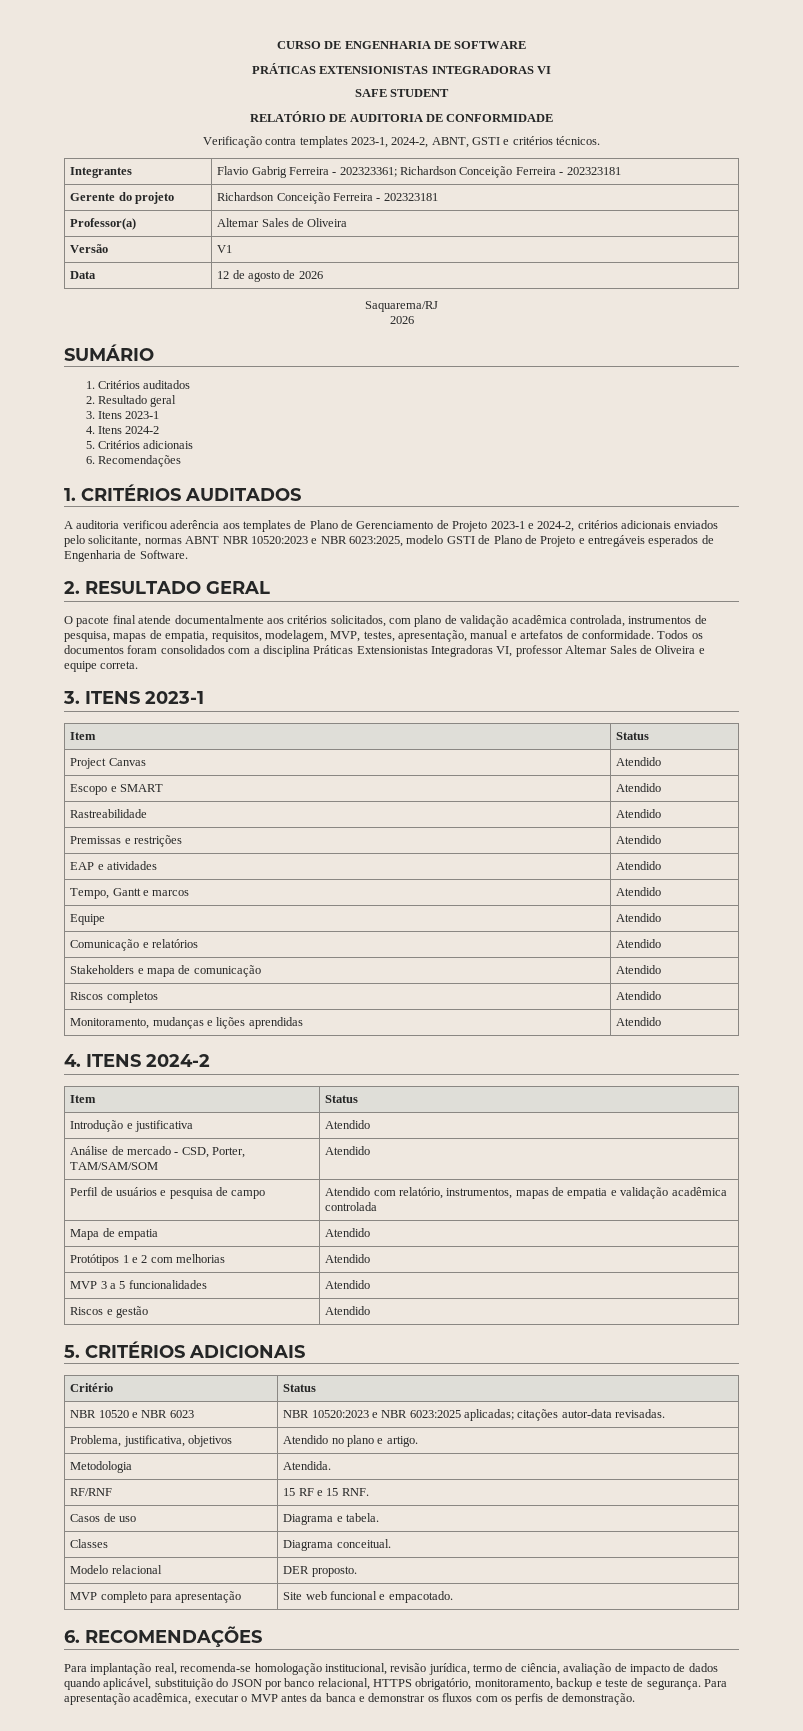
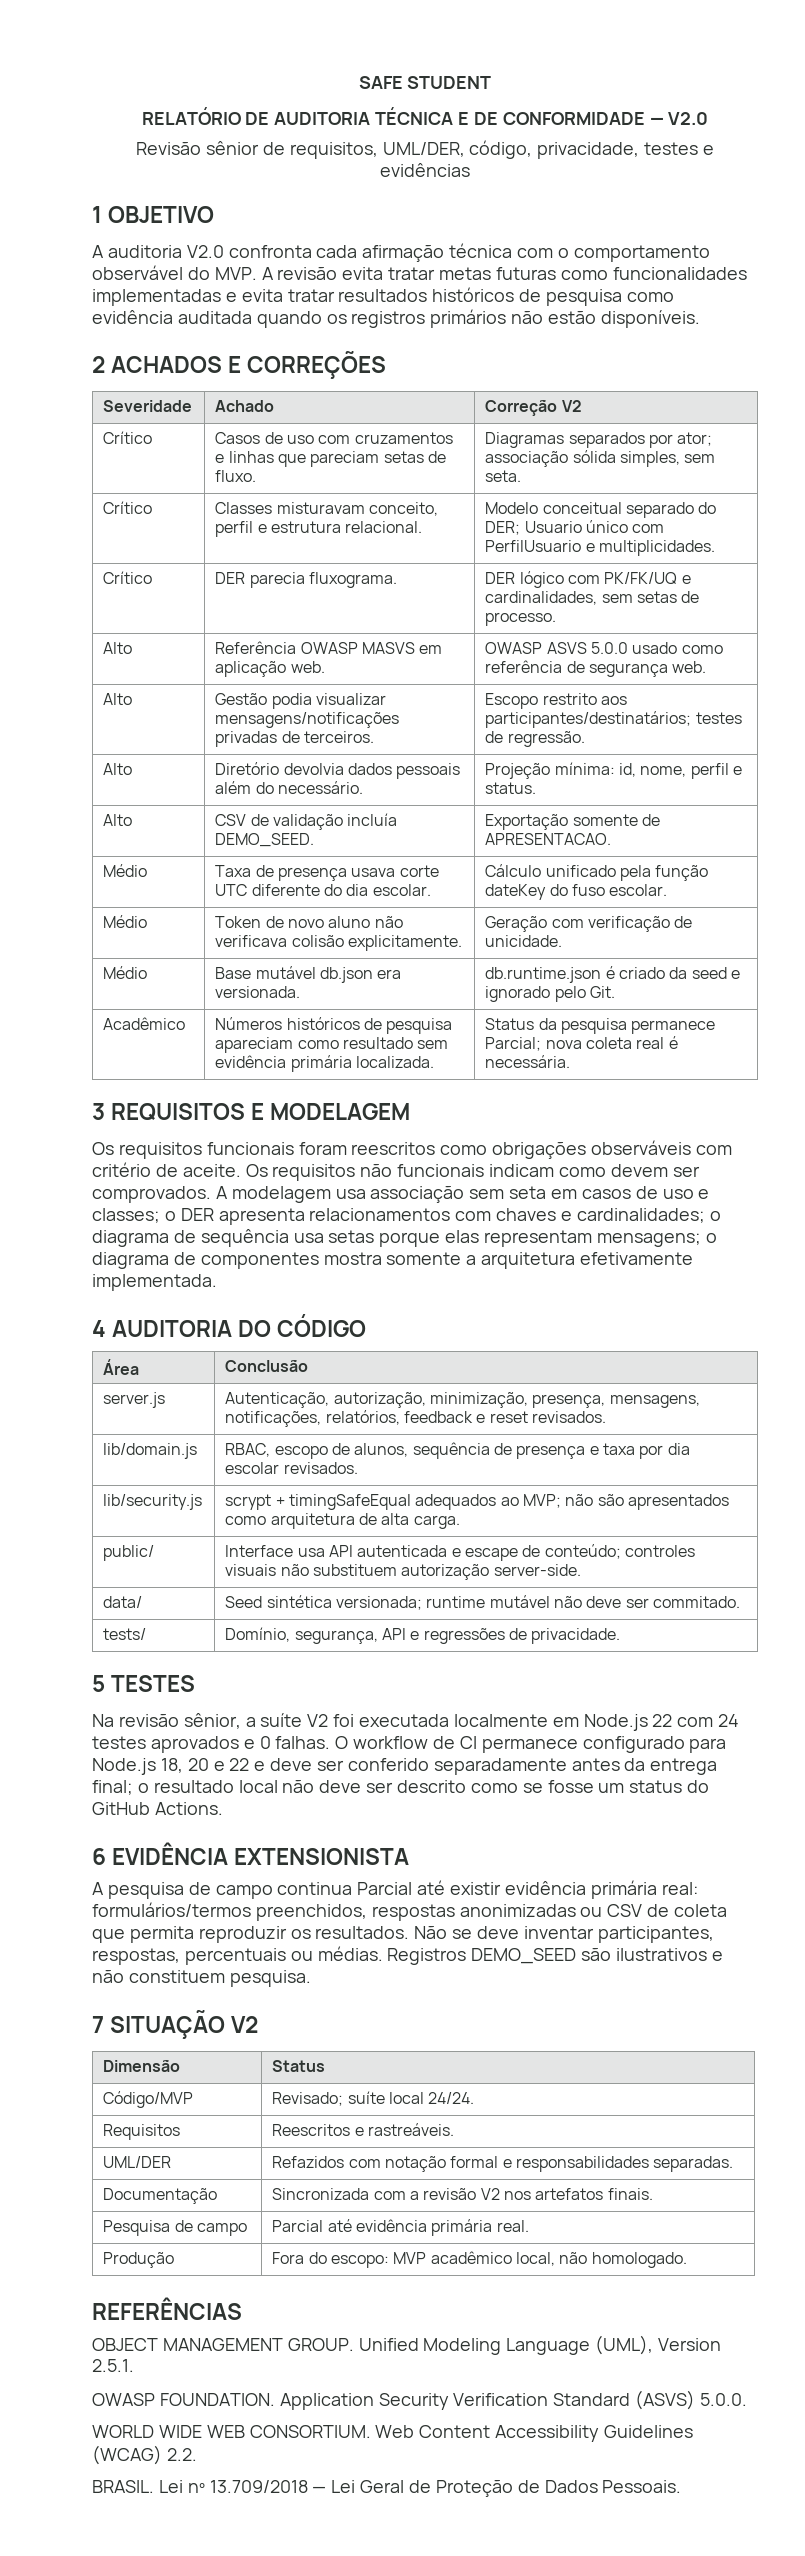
[276,41,527,49] [251,63,552,74] CURSO DE ENGENHARIA DE SOFTWARE // PRÁTICAS EXTENSIONISTAS INTEGRADORAS VI // -> (358, 82) none
(423, 118) none -> [375,107,470,125] TÉCNICA E
[202,136,601,148] [70,167,133,178] [217,166,621,178] [70,192,174,204] [217,192,438,204] [70,218,137,230] [217,218,348,227] [70,244,109,253] [217,245,233,253] [70,271,97,279] [217,270,323,282] [365,301,438,312] [389,316,414,324] [64,344,154,361] [85,380,191,389] [85,395,177,407] [85,411,160,419] [85,426,160,434] [85,440,194,449] [85,455,181,467] [64,484,301,501] [64,520,719,532] [64,535,714,547] [64,550,188,562] [64,581,270,594] [64,615,707,627] [64,630,703,642] [64,645,705,657] [64,661,139,672] [63,691,204,704] [70,732,97,740] [616,732,650,740] [70,758,146,769] [616,757,662,766] [70,784,163,795] [616,783,662,792] [70,809,148,818] [616,809,662,818] [70,835,182,847] [616,835,662,844] [70,861,157,870] [616,861,662,870] [70,888,190,899] [616,887,662,896] [70,914,106,925] [616,913,662,922] [70,939,198,951] [616,939,662,948] [70,965,261,977] [616,965,662,974] [70,991,158,1003] [616,991,662,1000] [70,1017,303,1029] [616,1017,662,1026] [64,1054,210,1067] [70,1095,97,1103] [325,1095,359,1103] [70,1120,193,1132] [325,1120,371,1129] [70,1146,246,1158] [70,1162,159,1170] [325,1146,371,1155] [70,1187,266,1199] [325,1187,727,1199] [325,1202,378,1211] [70,1228,158,1240] [325,1228,371,1237] [70,1254,226,1266] [325,1254,371,1263] [70,1280,207,1289] [325,1280,371,1289] [70,1306,148,1318] [325,1306,371,1315] [64,1341,305,1358] [70,1383,114,1392] [283,1384,317,1392] [70,1410,194,1418] [283,1409,666,1421] [70,1435,232,1447] [283,1435,418,1447] [70,1461,133,1473] [283,1461,332,1470] [70,1488,113,1496] [283,1488,369,1496] [70,1513,136,1522] [283,1513,379,1525] [70,1539,109,1548] [283,1539,391,1551] [70,1565,162,1574] [283,1566,357,1577] [70,1591,242,1603] [283,1591,453,1603] [64,1626,262,1647] [64,1663,718,1675] [64,1678,727,1690] [64,1693,635,1705] // Verificação contra templates 2023-1, 2024-2, ABNT, GSTI e critérios técnicos. // Integrantes | Flavio Gabrig Ferreira - 202323361; Richardson Conceição Ferreira - 202323181 // Gerente do projeto | Richardson Conceição Ferreira - 202323181 // Professor(a) | Altemar Sales de Oliveira // Versão | V1 // Data | 12 de agosto de 2026 // Saquarema/RJ // 2026 // SUMÁRIO // 1. Critérios auditados // 2. Resultado geral // 3. Itens 2023-1 // 4. Itens 2024-2 // 5. Critérios adicionais // 6. Recomendações // 1. CRITÉRIOS AUDITADOS // A auditoria verificou aderência aos templates de Plano de Gerenciamento de Projeto 2023-1 e 2024-2, critérios adicionais enviados pelo solicitante, normas ABNT NBR 10520:2023 e NBR 6023:2025, modelo GSTI de Plano de Projeto e entregáveis esperados de Engenharia de Software. // 2. RESULTADO GERAL // O pacote final atende documentalmente aos critérios solicitados, com plano de validação acadêmica controlada, instrumentos de pesquisa, mapas de empatia, requisitos, modelagem, MVP, testes, apresentação, manual e artefatos de conformidade. Todos os documentos foram consolidados com a disciplina Práticas Extensionistas Integradoras VI, professor Altemar Sales de Oliveira e equipe correta. // 3. ITENS 2023-1 // Item | Status // Project Canvas | Atendido // Escopo e SMART | Atendido // Rastreabilidade | Atendido // Premissas e restrições | Atendido // EAP e atividades | Atendido // Tempo, Gantt e marcos | Atendido // Equipe | Atendido // Comunicação e relatórios | Atendido // Stakeholders e mapa de comunicação | Atendido // Riscos completos | Atendido // Monitoramento, mudanças e lições aprendidas | Atendido // 4. ITENS 2024-2 // Item | Status // Introdução e justificativa | Atendido // Análise de mercado - CSD, Porter, TAM/SAM/SOM | Atendido // Perfil de usuários e pesquisa de campo | Atendido com relatório, instrumentos, mapas de empatia e validação acadêmica controlada // Mapa de empatia | Atendido // Protótipos 1 e 2 com melhorias | Atendido // MVP 3 a 5 funcionalidades | Atendido // Riscos e gestão | Atendido // 5. CRITÉRIOS ADICIONAIS // Critério | Status // NBR 10520 e NBR 6023 | NBR 10520:2023 e NBR 6023:2025 aplicadas; citações autor-data revisadas. // Problema, justificativa, objetivos | Atendido no plano e artigo. // Metodologia | Atendida. // RF/RNF | 15 RF e 15 RNF. // Casos de uso | Diagrama e tabela. // Classes | Diagrama conceitual. // Modelo relacional | DER proposto. // MVP completo para apresentação | Site web funcional e empacotado. // 6. RECOMENDAÇÕES // Para implantação real, recomenda-se homologação institucional, revisão jurídica, termo de ciência, avaliação de impacto de dados quando aplicável, substituição do JSON por banco relacional, HTTPS obrigatório, monitoramento, backup e teste de segurança. Para apresentação acadêmica, executar o MVP antes da banca e demonstrar os fluxos com os perfis de demonstração. -> [649,112,709,125] [136,140,714,159] [380,163,470,177] [92,206,215,223] [92,243,710,262] [92,265,747,280] [92,287,674,306] [92,309,700,328] [92,351,387,379] [103,400,193,412] [215,400,275,412] [485,400,582,416] [103,431,153,444] [215,432,453,444] [215,451,446,467] [215,470,257,482] [485,432,713,448] [485,450,716,467] [485,470,522,482] [103,501,153,514] [215,502,439,516] [215,521,423,537] [485,502,717,518] [485,520,665,535] [485,540,716,556] [103,571,153,584] [215,572,398,588] [485,571,691,588] [485,591,700,605] [485,612,557,626] [103,642,133,654] [215,641,443,654] [215,661,325,677] [485,642,723,654] [485,660,707,677] [103,693,133,705] [215,693,387,709] [215,712,400,728] [215,731,375,747] [485,693,628,709] [485,711,742,728] [485,731,585,747] [103,763,133,775] [215,762,461,779] [215,781,364,794] [485,762,742,779] [485,782,537,794] [103,814,133,826] [215,813,398,830] [215,833,315,847] [485,814,661,830] [485,833,612,845] [103,864,148,877] [215,865,439,881] [215,884,431,896] [485,864,709,881] [485,884,668,900] [103,915,148,928] [215,916,403,928] [215,935,463,951] [485,916,693,932] [485,935,563,947] [103,966,148,979] [215,966,402,983] [215,986,301,998] [485,966,740,983] [485,986,616,1002] [103,1017,186,1030] [215,1017,453,1034] [215,1037,449,1053] [215,1055,435,1072] [485,1018,716,1034] [485,1036,678,1051] [485,1055,571,1068] [92,1103,411,1121] [92,1140,732,1159] [92,1162,700,1181] [92,1186,710,1203] [92,1208,721,1225] [92,1229,717,1247] [92,1252,694,1269] [92,1274,217,1291] [92,1314,367,1337] [103,1359,140,1375] [225,1360,309,1372] [103,1392,166,1408] [225,1392,700,1408] [225,1410,606,1427] [103,1443,198,1459] [225,1442,690,1459] [225,1462,358,1474] [103,1494,203,1510] [225,1494,729,1510] [225,1513,460,1529] [103,1545,155,1561] [225,1544,695,1561] [225,1564,581,1580] [103,1596,143,1608] [225,1595,740,1610] [103,1628,147,1640] [225,1627,621,1644] [92,1675,196,1692] [92,1713,740,1731] [92,1736,727,1753] [92,1758,718,1775] [92,1780,710,1795] [92,1802,223,1815] [92,1842,410,1865] [92,1880,698,1899] [92,1902,728,1921] [92,1926,714,1943] [92,1946,723,1965] [92,1970,311,1987] [92,2010,259,2039] [103,2060,181,2072] [272,2060,326,2072] [103,2091,194,2108] [272,2091,475,2106] [103,2124,181,2140] [272,2123,455,2136] [103,2156,172,2168] [272,2156,734,2172] [103,2188,218,2204] [272,2188,653,2200] [103,2220,248,2236] [272,2219,529,2236] [103,2252,175,2268] [272,2251,687,2268] [92,2297,242,2320] [92,2335,722,2355] [92,2359,134,2372] [92,2390,748,2410] [92,2425,694,2442] [92,2445,197,2465] [92,2480,682,2497] — V2.0 // Revisão sênior de requisitos, UML/DER, código, privacidade, testes e evidências // 1 OBJETIVO // A auditoria V2.0 confronta cada afirmação técnica com o comportamento observável do MVP. A revisão evita tratar metas futuras como funcionalidades implementadas e evita tratar resultados históricos de pesquisa como evidência auditada quando os registros primários não estão disponíveis. // 2 ACHADOS E CORREÇÕES // Severidade | Achado | Correção V2 // Crítico | Casos de uso com cruzamentos e linhas que pareciam setas de fluxo. | Diagramas separados por ator; associação sólida simples, sem seta. // Crítico | Classes misturavam conceito, perfil e estrutura relacional. | Modelo conceitual separado do DER; Usuario único com PerfilUsuario e multiplicidades. // Crítico | DER parecia fluxograma. | DER lógico com PK/FK/UQ e cardinalidades, sem setas de processo. // Alto | Referência OWASP MASVS em aplicação web. | OWASP ASVS 5.0.0 usado como referência de segurança web. // Alto | Gestão podia visualizar mensagens/notificações privadas de terceiros. | Escopo restrito aos participantes/destinatários; testes de regressão. // Alto | Diretório devolvia dados pessoais além do necessário. | Projeção mínima: id, nome, perfil e status. // Alto | CSV de validação incluía DEMO_SEED. | Exportação somente de APRESENTACAO. // Médio | Taxa de presença usava corte UTC diferente do dia escolar. | Cálculo unificado pela função dateKey do fuso escolar. // Médio | Token de novo aluno não verificava colisão explicitamente. | Geração com verificação de unicidade. // Médio | Base mutável db.json era versionada. | db.runtime.json é criado da seed e ignorado pelo Git. // Acadêmico | Números históricos de pesquisa apareciam como resultado sem evidência primária localizada. | Status da pesquisa permanece Parcial; nova coleta real é necessária. // 3 REQUISITOS E MODELAGEM // Os requisitos funcionais foram reescritos como obrigações observáveis com critério de aceite. Os requisitos não funcionais indicam como devem ser comprovados. A modelagem usa associação sem seta em casos de uso e classes; o DER apresenta relacionamentos com chaves e cardinalidades; o diagrama de sequência usa setas porque elas representam mensagens; o diagrama de componentes mostra somente a arquitetura efetivamente implementada. // 4 AUDITORIA DO CÓDIGO // Área | Conclusão // server.js | Autenticação, autorização, minimização, presença, mensagens, notificações, relatórios, feedback e reset revisados. // lib/domain.js | RBAC, escopo de alunos, sequência de presença e taxa por dia escolar revisados. // lib/security.js | scrypt + timingSafeEqual adequados ao MVP; não são apresentados como arquitetura de alta carga. // public/ | Interface usa API autenticada e escape de conteúdo; controles visuais não substituem autorização server-side. // data/ | Seed sintética versionada; runtime mutável não deve ser commitado. // tests/ | Domínio, segurança, API e regressões de privacidade. // 5 TESTES // Na revisão sênior, a suíte V2 foi executada localmente em Node.js 22 com 24 testes aprovados e 0 falhas. O workflow de CI permanece configurado para Node.js 18, 20 e 22 e deve ser conferido separadamente antes da entrega final; o resultado local não deve ser descrito como se fosse um status do GitHub Actions. // 6 EVIDÊNCIA EXTENSIONISTA // A pesquisa de campo continua Parcial até existir evidência primária real: formulários/termos preenchidos, respostas anonimizadas ou CSV de coleta que permita reproduzir os resultados. Não se deve inventar participantes, respostas, percentuais ou médias. Registros DEMO_SEED são ilustrativos e não constituem pesquisa. // 7 SITUAÇÃO V2 // Dimensão | Status // Código/MVP | Revisado; suíte local 24/24. // Requisitos | Reescritos e rastreáveis. // UML/DER | Refazidos com notação formal e responsabilidades separadas. // Documentação | Sincronizada com a revisão V2 nos artefatos finais. // Pesquisa de campo | Parcial até evidência primária real. // Produção | Fora do escopo: MVP acadêmico local, não homologado. // REFERÊNCIAS // OBJECT MANAGEMENT GROUP. Unified Modeling Language (UML), Version 2.5.1. // OWASP FOUNDATION. Application Security Verification Standard (ASVS) 5.0.0. // WORLD WIDE WEB CONSORTIUM. Web Content Accessibility Guidelines (WCAG) 2.2. // BRASIL. Lei nº 13.709/2018 — Lei Geral de Proteção de Dados Pessoais.

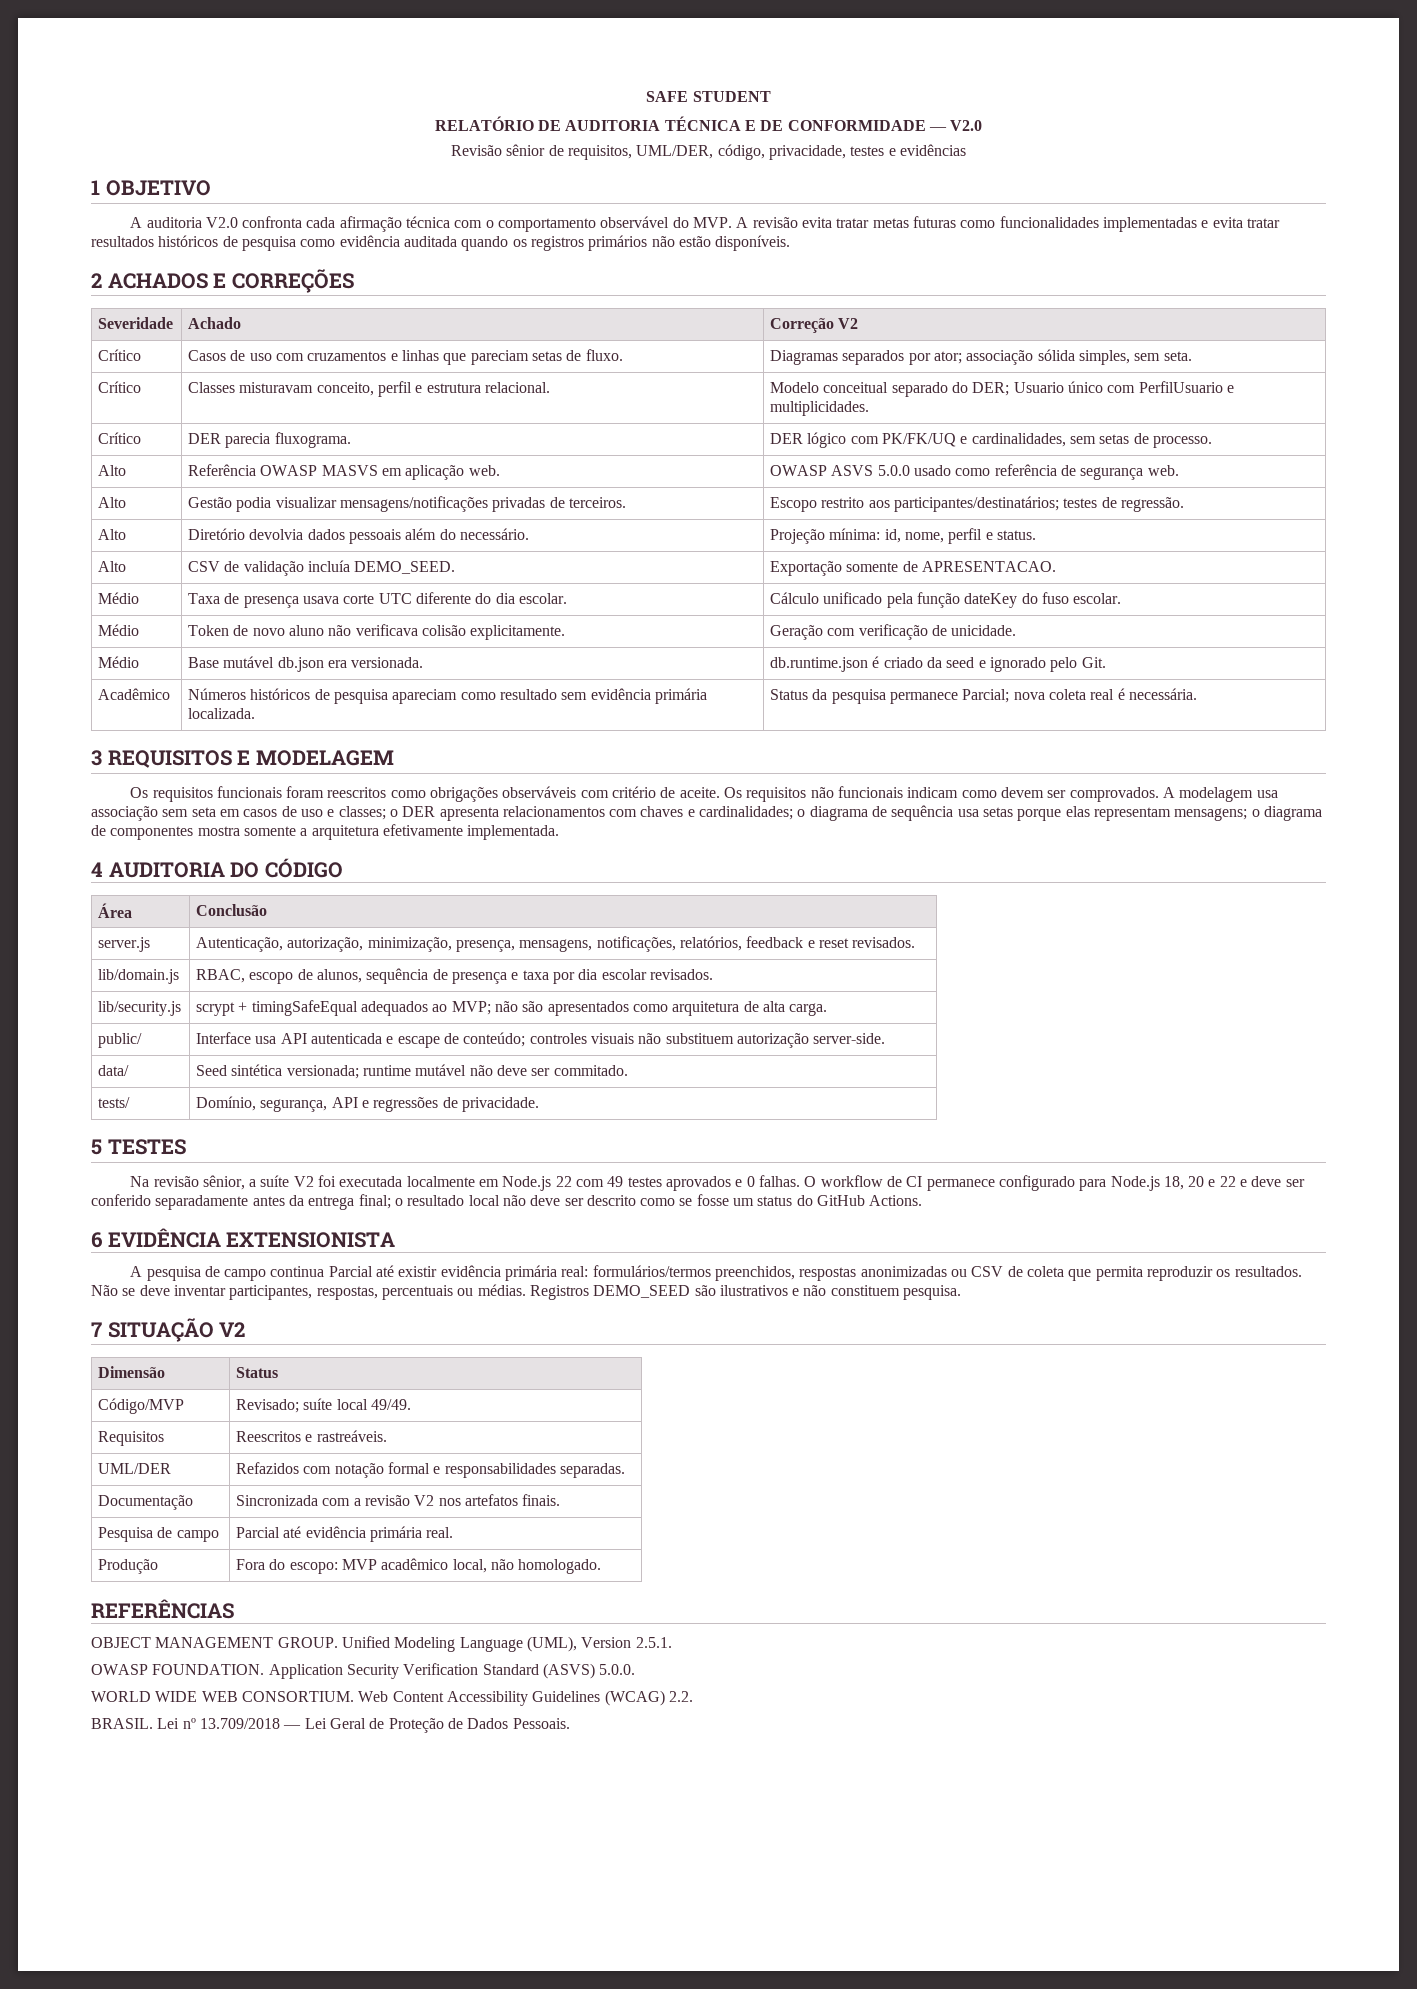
[718,1714,740,1727] 24 -> [607,1176,624,1187] 49
[428,2092,475,2104] 24/24. -> [371,1399,412,1410] 49/49.

